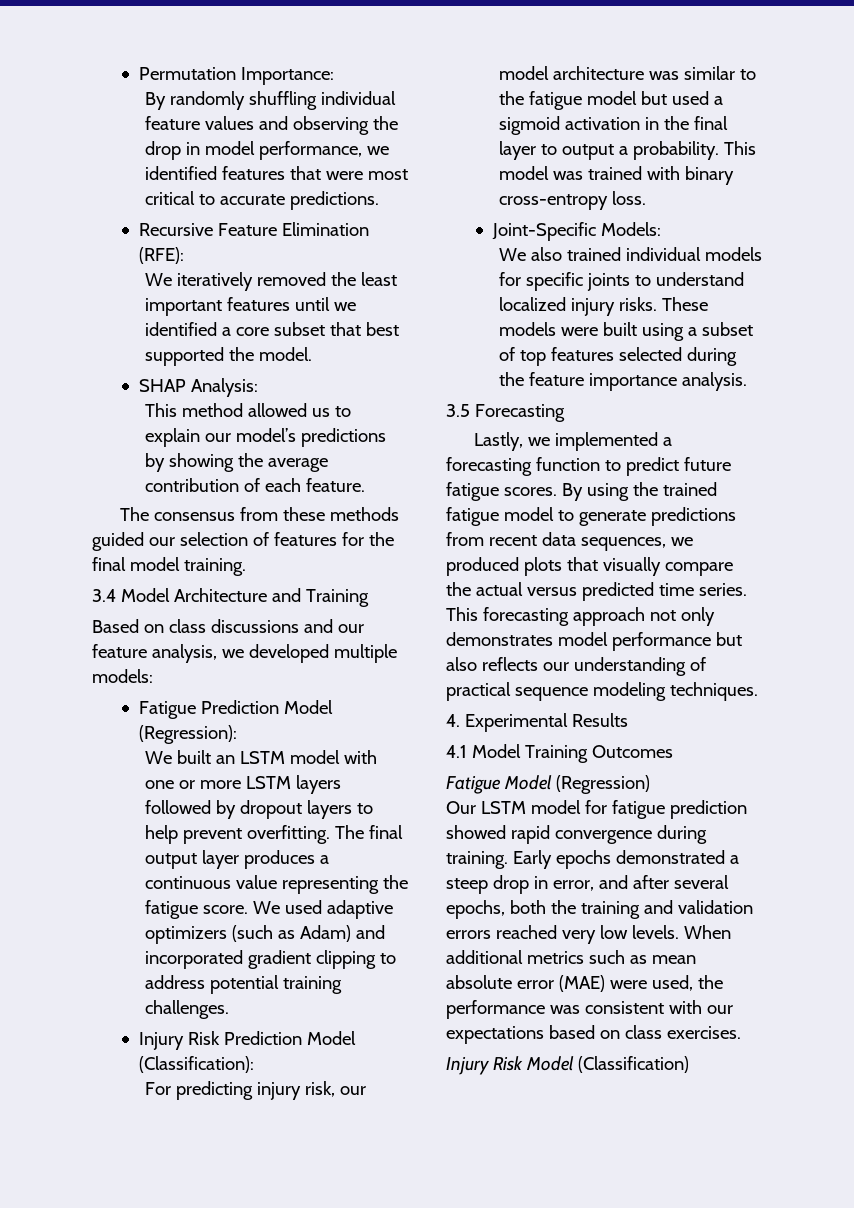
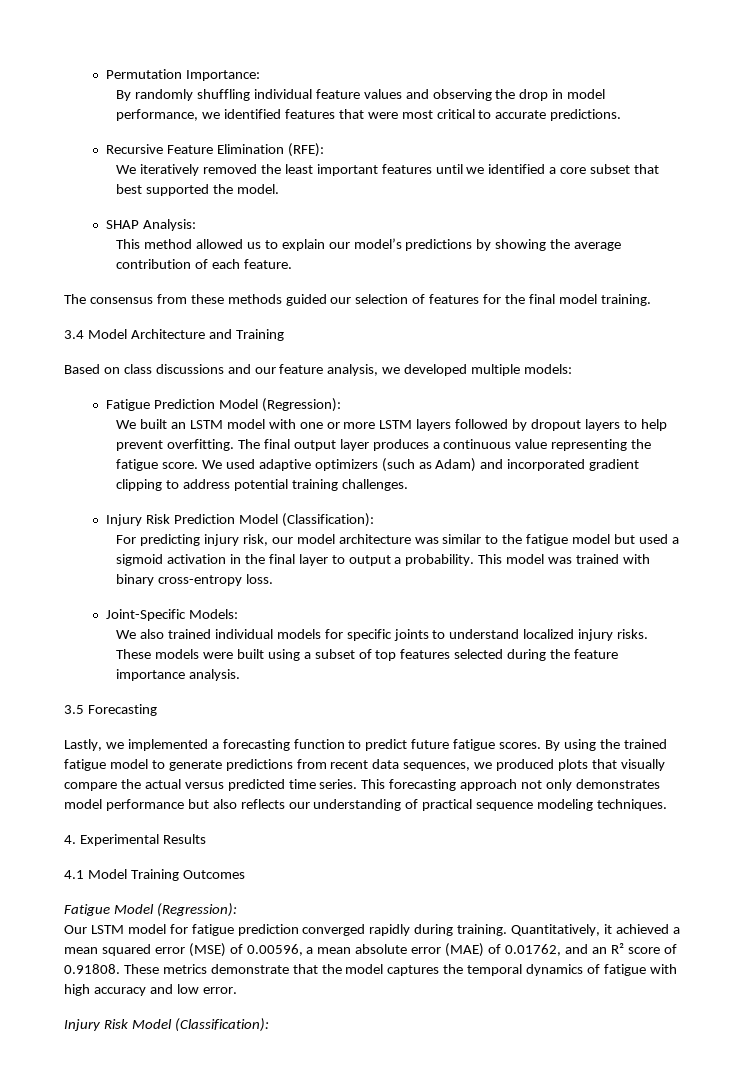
[555,775,650,794] (Regression) -> [156,903,237,917] (Regression):
[446,825,707,844] [446,850,739,869] [446,875,729,894] [446,900,753,919] [446,925,731,944] [446,950,696,964] [446,975,723,992] [446,1000,733,1019] [446,1025,741,1044] showed rapid convergence during training. Early epochs demonstrated a steep drop in error, and after several epochs, both the training and validation errors reached very low levels. When additional metrics such as mean absolute error (MAE) were used, the performance was consistent with our expectations based on class exercises. -> [302,924,680,936] [64,943,677,957] [64,964,677,976] [64,984,237,996] converged rapidly during training. Quantitatively, it achieved a mean squared error (MSE) of 0.00596, a mean absolute error (MAE) of 0.01762, and an R² score of 0.91808. These metrics demonstrate that the model captures the temporal dynamics of fatigue with high accuracy and low error.
[577,1056,689,1073] (Classification) -> [174,1018,269,1032] (Classification):

